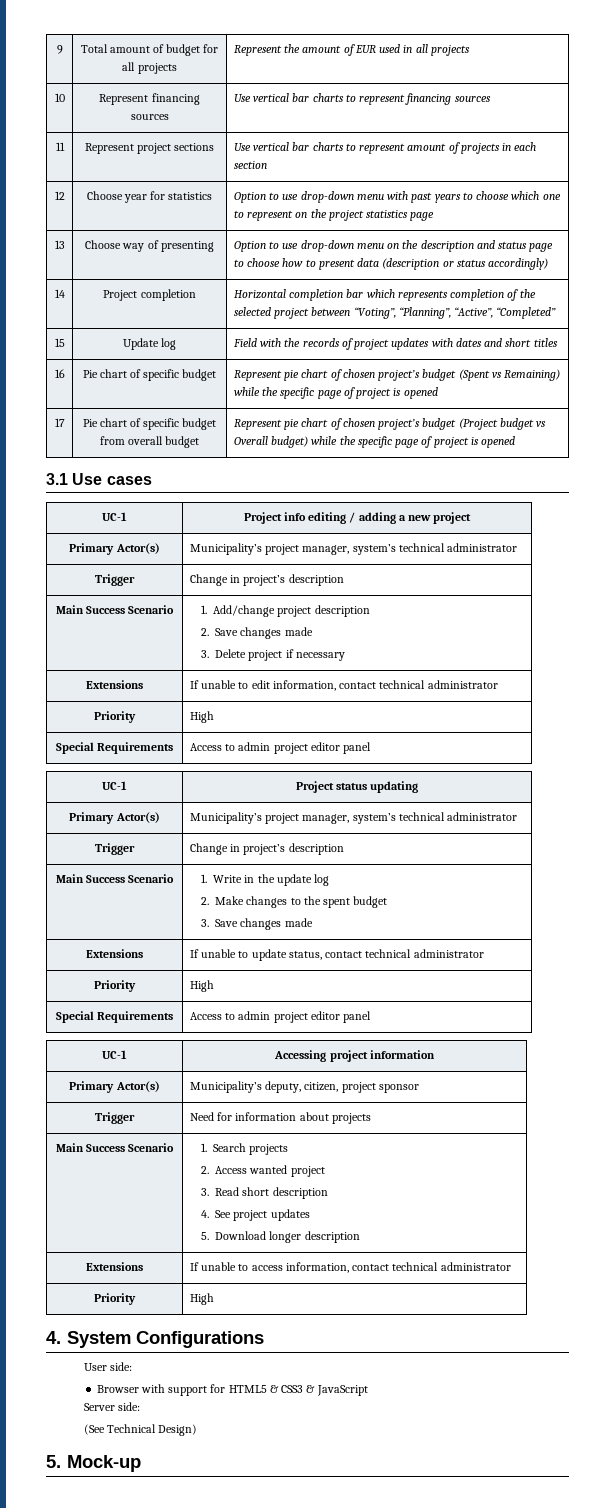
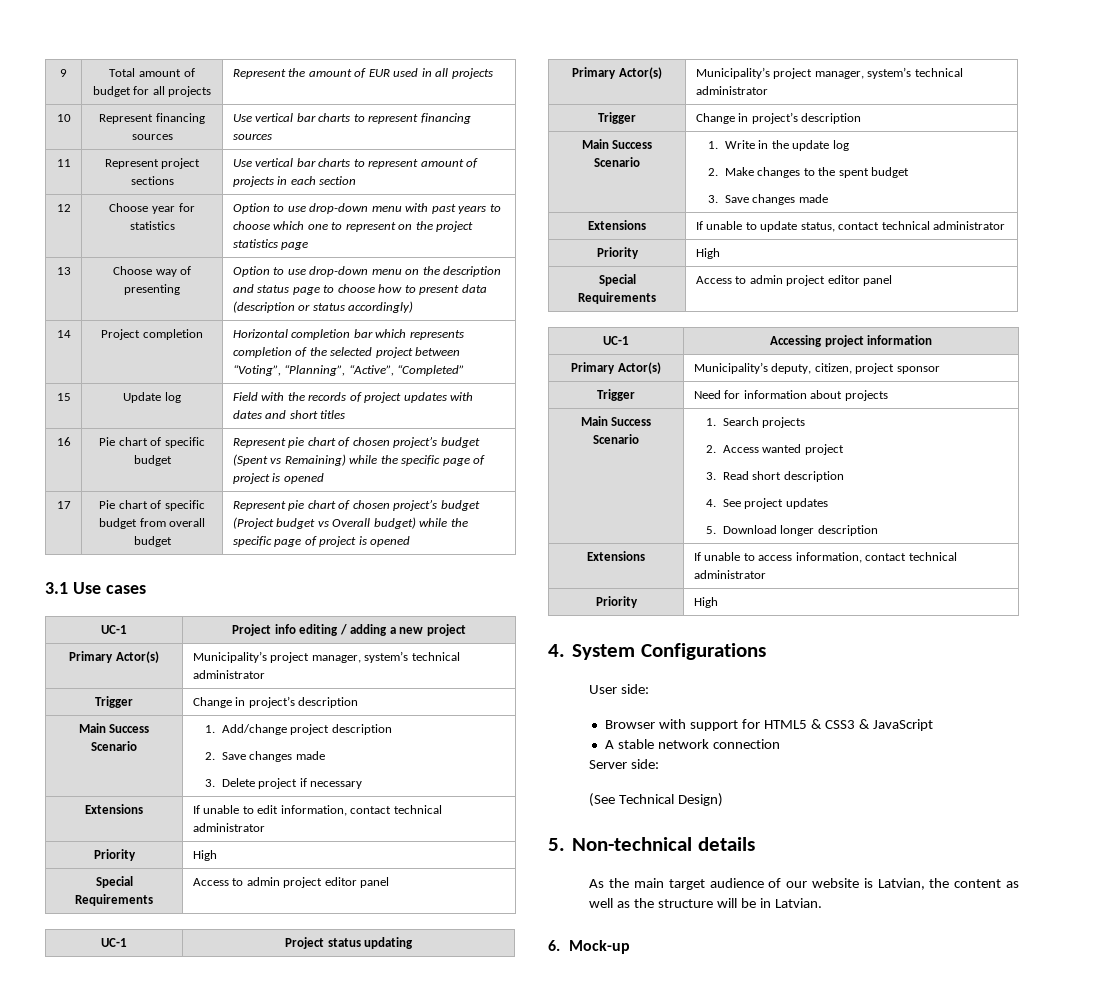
(368, 1390) none -> [605,739,781,749] // A stable network connection
(61, 1461) none -> [572,837,755,851] [589,878,1019,890] [589,898,822,908] [548,940,560,951] Non-technical details // As the main target audience of our website is Latvian, the content as well as the structure will be in Latvian. // 6.

